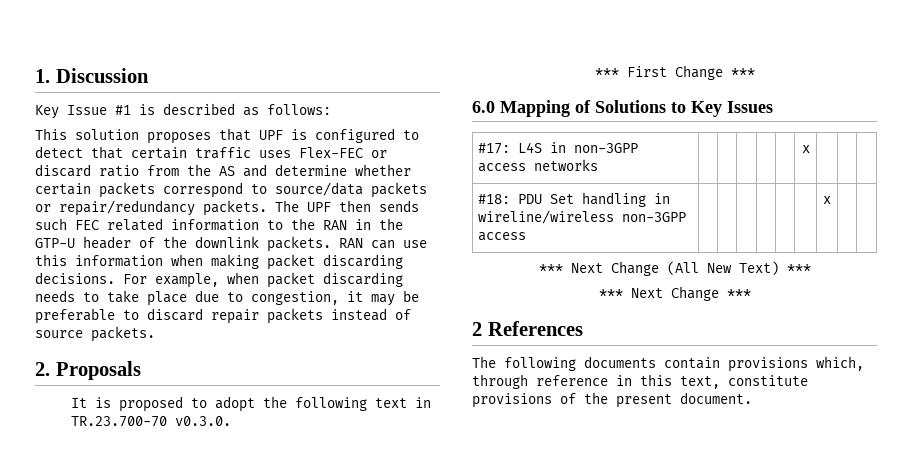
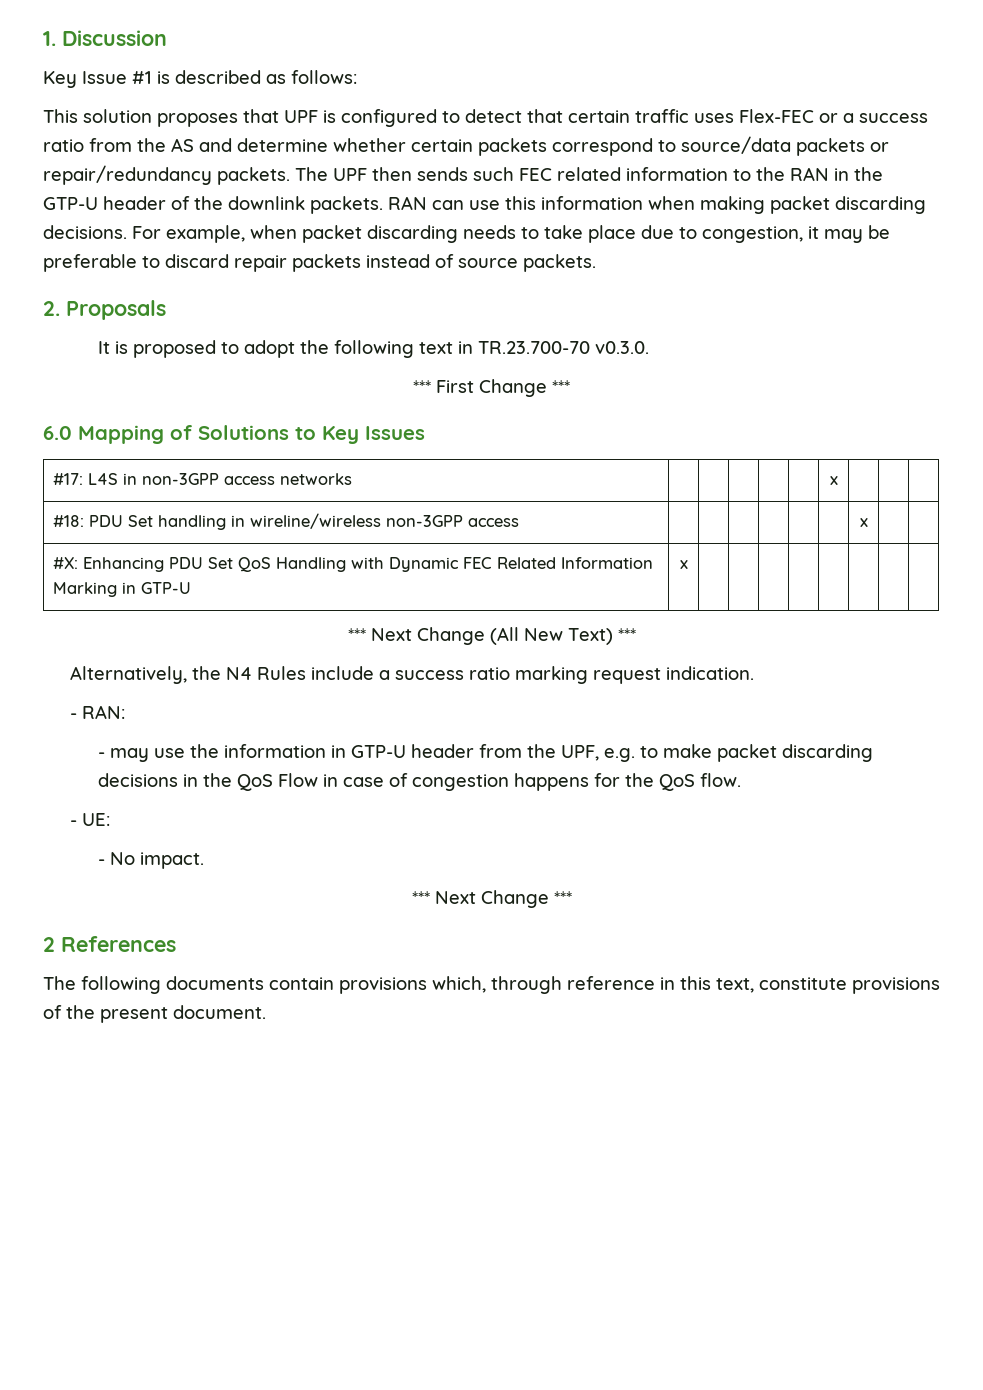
[35,164,91,177] discard -> [843,113,928,123] a success
(831, 200) none -> [53,557,654,572] [53,582,192,597] [679,560,688,569] // #X: Enhancing PDU Set QoS Handling with Dynamic FEC Related Information Marking in GTP-U | x | | | | | | | |
(811, 268) none -> [70,666,755,684] [70,705,126,719] [97,744,873,762] [97,773,741,791] [70,813,111,826] [97,852,204,869] // Alternatively, the N4 Rules include a success ratio marking request indication. // - RAN: // - may use the information in GTP-U header from the UPF, e.g. to make packet discarding decisions in the QoS Flow in case of congestion happens for the QoS flow. // - UE: // - No impact.

